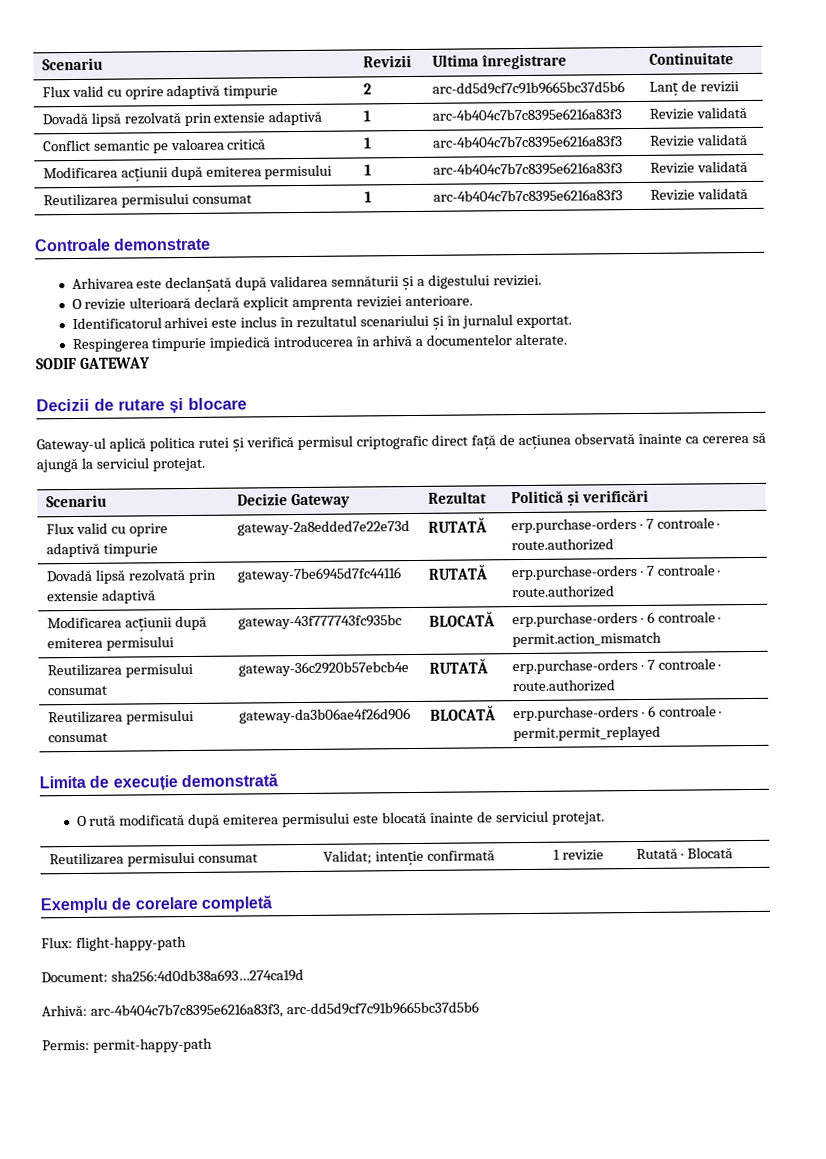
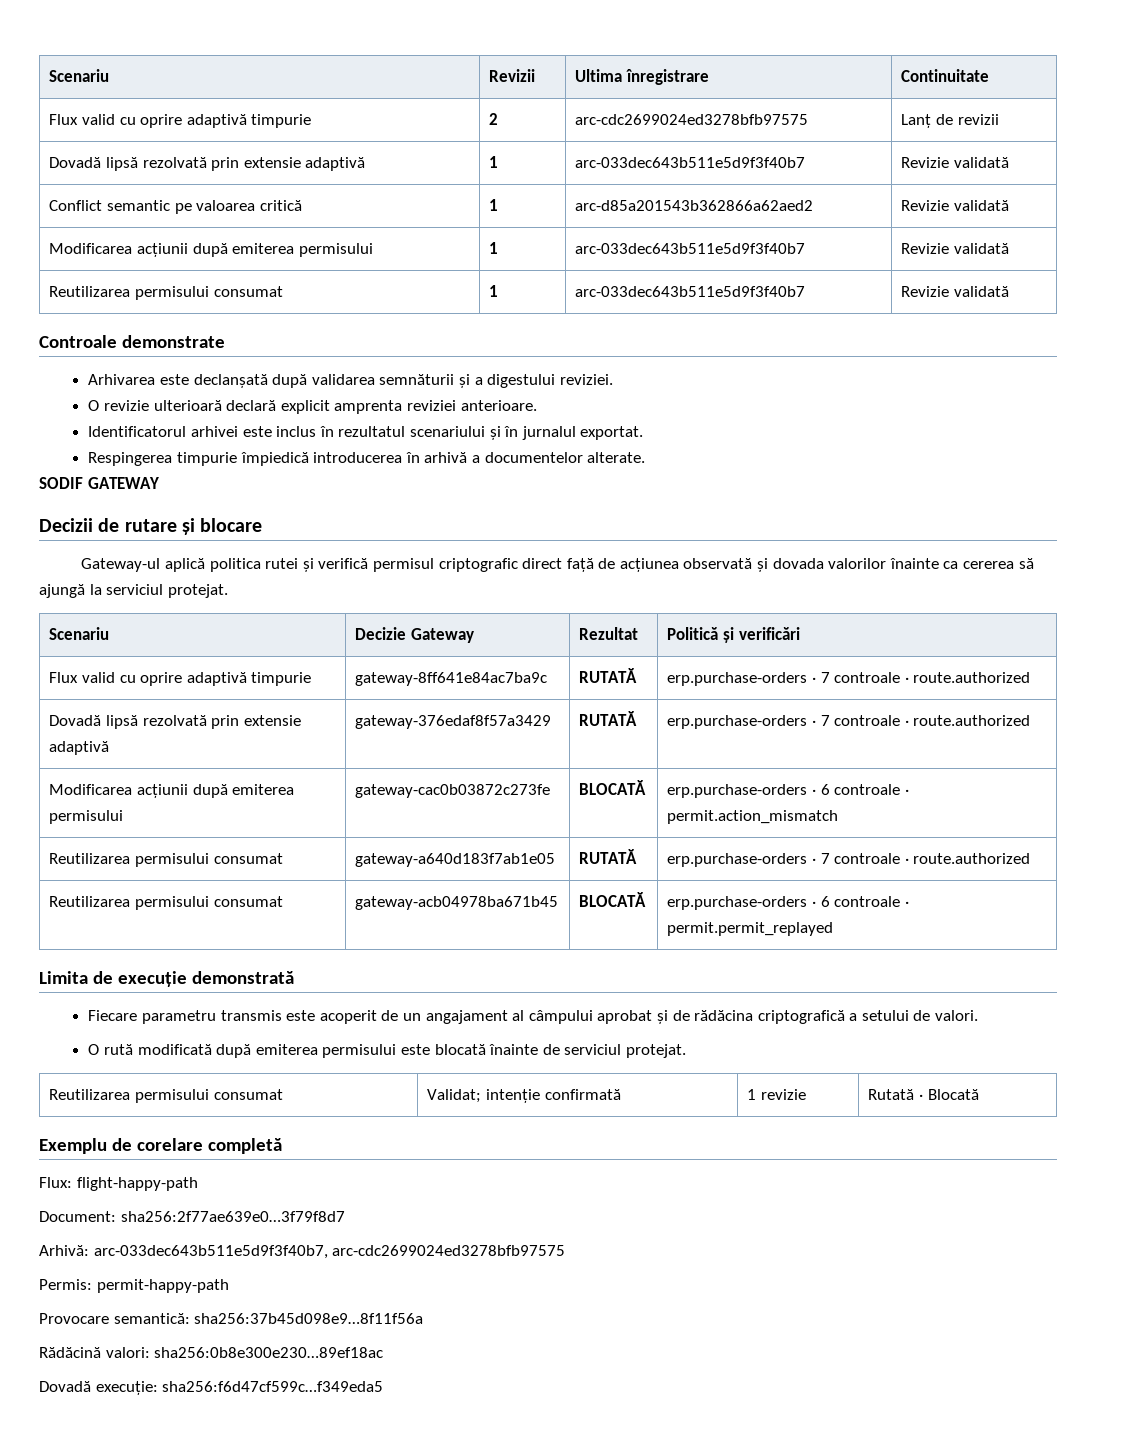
[431,81,625,95] arc-dd5d9cf7c91b9665bc37d5b6 -> [575,114,809,125] arc-cdc2699024ed3278bfb97575
[431,108,622,122] arc-4b404c7b7c8395e6216a83f3 -> [575,157,806,168] arc-033dec643b511e5d9f3f40b7
[432,135,623,149] arc-4b404c7b7c8395e6216a83f3 -> [575,200,814,211] arc-d85a201543b362866a62aed2
[432,162,623,176] arc-4b404c7b7c8395e6216a83f3 -> [575,243,806,254] arc-033dec643b511e5d9f3f40b7
[432,189,623,203] arc-4b404c7b7c8395e6216a83f3 -> [575,286,806,297] arc-033dec643b511e5d9f3f40b7
(635, 439) none -> [757,558,887,572] și dovada valorilor
[236,520,410,536] gateway-2a8edded7e22e73d -> [355,672,548,686] gateway-8ff641e84ac7ba9c
[236,567,402,583] gateway-7be6945d7fc44116 -> [355,715,552,729] gateway-376edaf8f57a3429
[237,614,402,630] gateway-43f777743fc935bc -> [355,784,551,798] gateway-cac0b03872c273fe
[237,661,409,677] gateway-36c2920b57ebcb4e -> [355,853,556,867] gateway-a640d183f7ab1e05
[238,708,411,724] gateway-da3b06ae4f26d906 -> [355,896,559,910] gateway-acb04978ba671b45
(278, 780) none -> [88,1010,979,1024] // Fiecare parametru transmis este acoperit de un angajament al câmpului aprobat și de rădăcina criptografică a setului de valori.
[110,968,304,983] sha256:4d0db38a693…274ca19d -> [120,1211,345,1222] sha256:2f77ae639e0…3f79f8d7
[89,1001,479,1019] arc-4b404c7b7c8395e6216a83f3, arc-dd5d9cf7c91b9665bc37d5b6 -> [93,1245,566,1259] arc-033dec643b511e5d9f3f40b7, arc-cdc2699024ed3278bfb97575
(213, 1045) none -> [39,1313,424,1324] [39,1347,384,1358] [39,1381,384,1395] // Provocare semantică: sha256:37b45d098e9…8f11f56a // Rădăcină valori: sha256:0b8e300e230…89ef18ac // Dovadă execuție: sha256:f6d47cf599c…f349eda5

